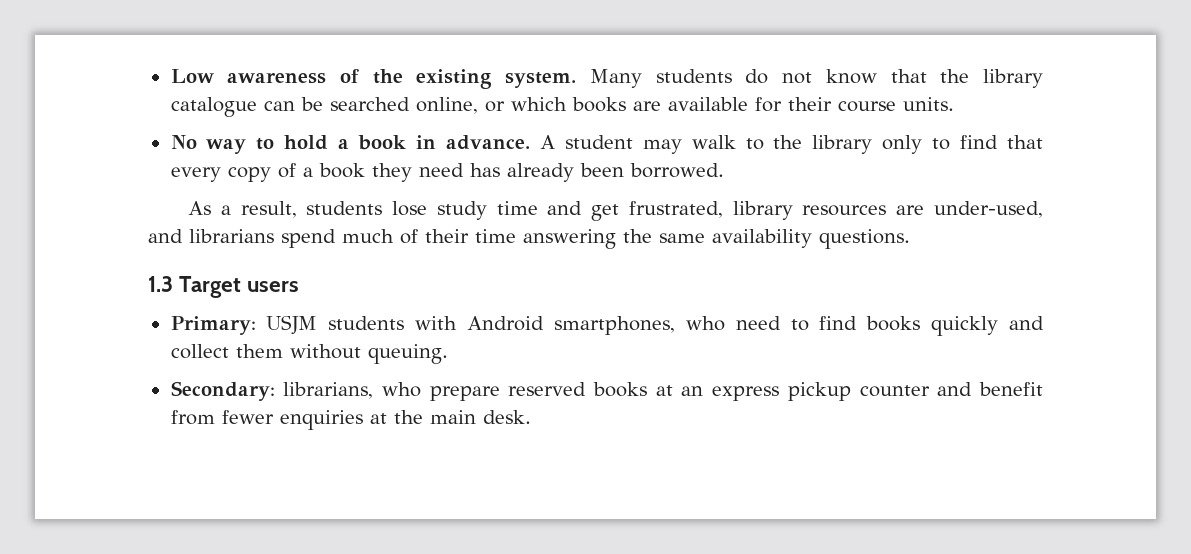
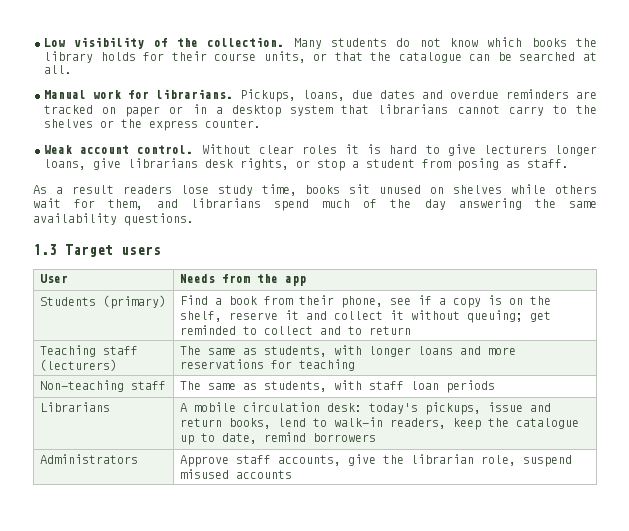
[227,69,577,89] awareness of the existing system. -> [74,37,285,49] visibility of the collection.
(877, 76) none -> [487,37,597,47] [44,51,328,63] which books the library holds for their course units, or
[983,69,1043,88] library -> (392, 56) none
[415,97,954,114] [170,135,1043,154] [170,163,724,182] [188,201,1043,221] online, or which books are available for their course units. // No way to hold a book in advance. A student may walk to the library only to find that every copy of a book they need has already been borrowed. // As a result, students lose study time and get frustrated, library resources are under-used, -> [583,52,598,61] [44,65,72,74] [44,89,597,102] [44,104,597,117] [44,119,261,131] [44,144,598,156] [44,158,569,171] [33,184,597,196] [33,198,144,210] at all. // Manual work for librarians. Pickups, loans, due dates and overdue reminders are tracked on paper or in a desktop system that librarians cannot carry to the shelves or the express counter. // Weak account control. Without clear roles it is hard to give lecturers longer loans, give librarians desk rights, or stop a student from posing as staff. // As a result readers lose study time, books sit unused on shelves while others wait for them,
[425,229,516,243] their time -> [390,199,446,210] the day
[170,315,1045,336] [170,344,448,364] [170,381,1043,401] [170,410,531,430] // Primary: USJM students with Android smartphones, who need to find books quickly and collect them without queuing. // Secondary: librarians, who prepare reserved books at an express pickup counter and benefit from fewer enquiries at the main desk. -> [39,274,68,283] [179,274,306,286] [39,295,166,309] [179,295,551,308] [179,310,551,323] [179,325,411,335] [39,345,138,357] [39,359,117,371] [179,345,516,357] [179,359,355,371] [39,380,166,392] [179,380,495,393] [39,402,110,412] [179,402,551,415] [179,417,579,430] [179,432,376,445] [39,454,138,464] [179,454,572,467] [179,469,292,479] // User | Needs from the app // Students (primary) | Find a book from their phone, see if a copy is on the shelf, reserve it and collect it without queuing; get reminded to collect and to return // Teaching staff (lecturers) | The same as students, with longer loans and more reservations for teaching // Non-teaching staff | The same as students, with staff loan periods // Librarians | A mobile circulation desk: today's pickups, issue and return books, lend to walk-in readers, keep the catalogue up to date, remind borrowers // Administrators | Approve staff accounts, give the librarian role, suspend misused accounts

